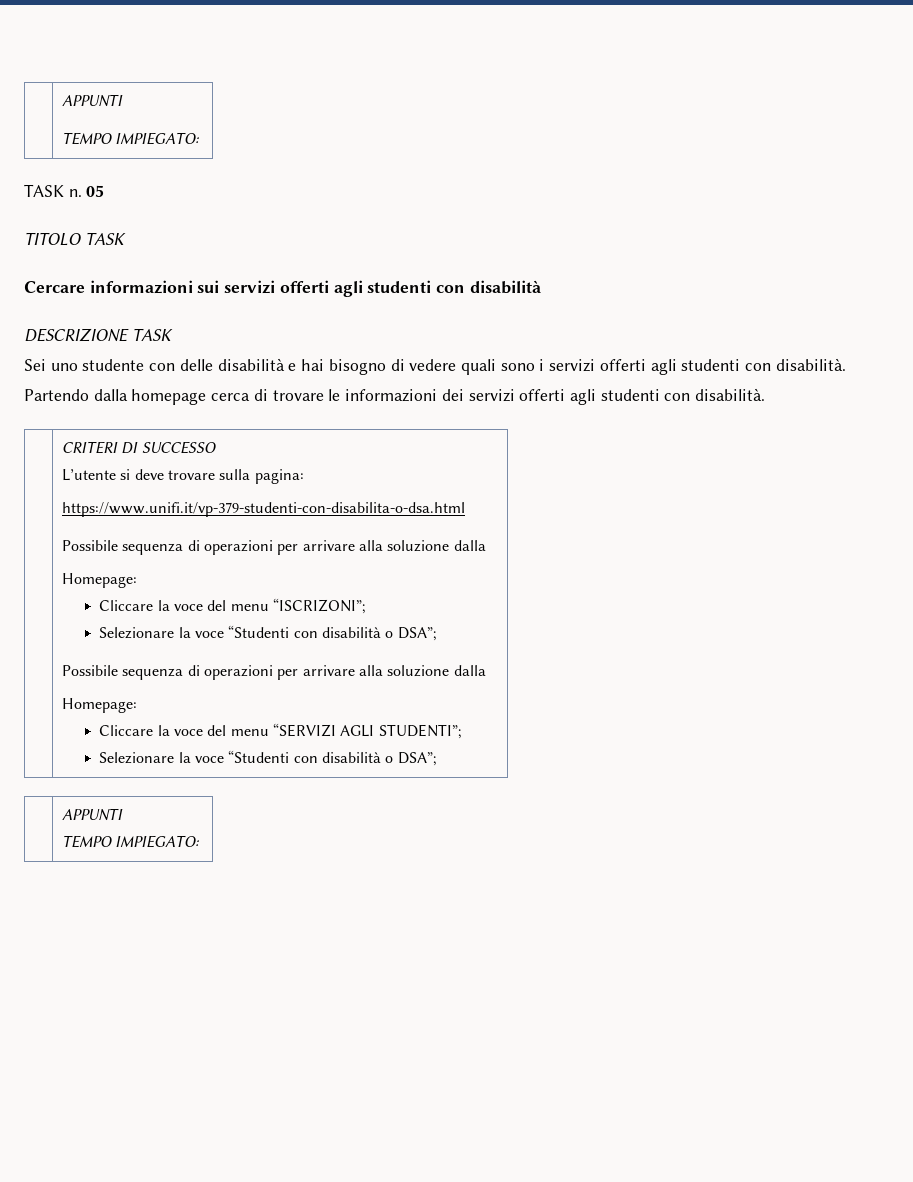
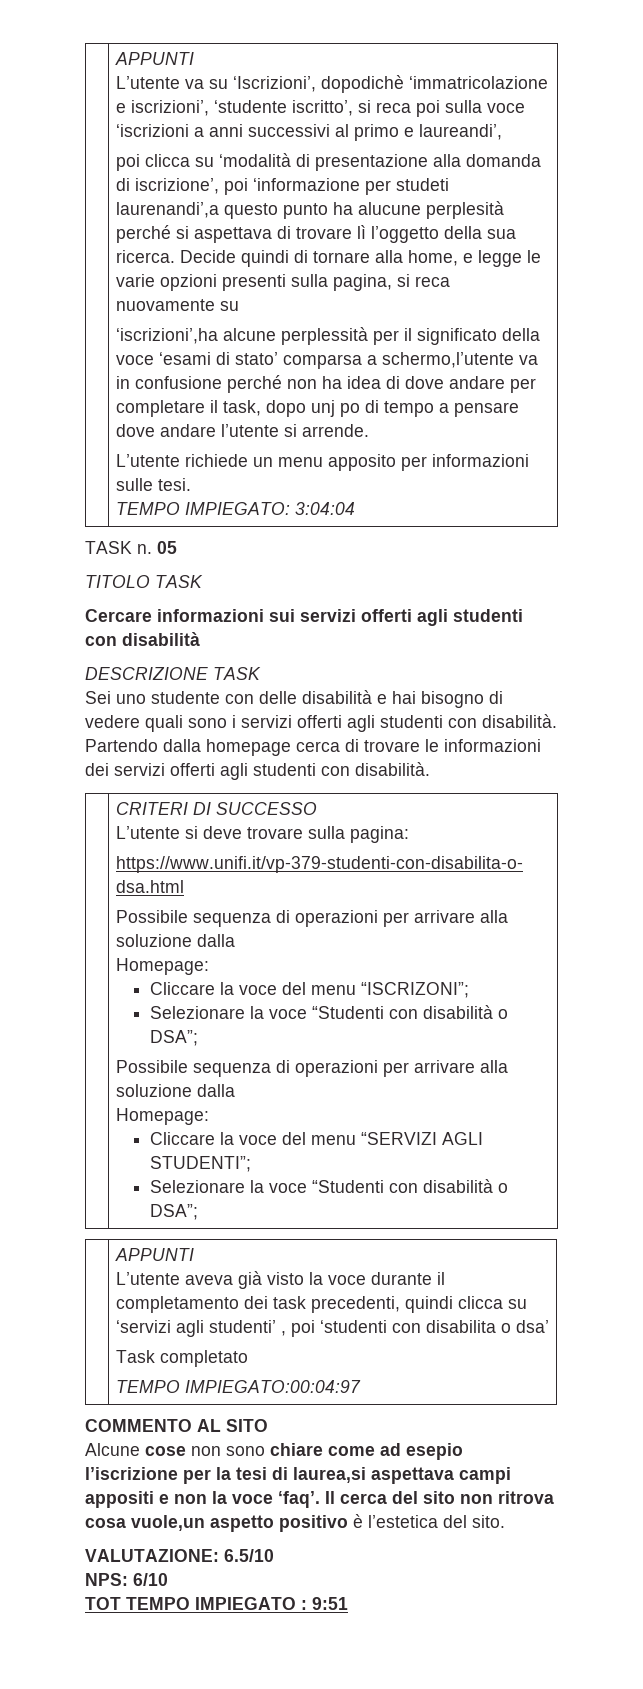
[62,94,124,107] [62,132,200,145] | APPUNTI // TEMPO IMPIEGATO: -> [114,52,194,65] [115,75,548,93] [115,100,525,117] [115,124,502,141] [115,153,541,171] [115,178,449,195] [115,201,504,219] [115,225,516,243] [115,250,541,267] [115,274,450,291] [115,299,239,311] [115,327,540,345] [115,352,538,369] [115,375,536,393] [115,400,519,417] [115,424,369,437] [115,454,529,471] [115,478,191,491] [115,502,355,515] | APPUNTI // L’utente va su ‘Iscrizioni’, dopodichè ‘immatricolazione e iscrizioni’, ‘studente iscritto’, si reca poi sulla voce ‘iscrizioni a anni successivi al primo e laureandi’, // poi clicca su ‘modalità di presentazione alla domanda di iscrizione’, poi ‘informazione per studeti laurenandi’,a questo punto ha alucune perplesità perché si aspettava di trovare lì l’oggetto della sua ricerca. Decide quindi di tornare alla home, e legge le varie opzioni presenti sulla pagina, si reca nuovamente su // ‘iscrizioni’,ha alcune perplessità per il significato della voce ‘esami di stato’ comparsa a schermo,l’utente va in confusione perché non ha idea di dove andare per completare il task, dopo unj po di tempo a pensare dove andare l’utente si arrende. // L’utente richiede un menu apposito per informazioni sulle tesi. // TEMPO IMPIEGATO: 3:04:04
[62,835,200,848] TEMPO IMPIEGATO: -> [115,1271,445,1289] [115,1296,527,1313] [115,1320,549,1337] [115,1350,248,1367] [115,1380,361,1393] [85,1419,268,1432] [85,1443,463,1460] [85,1467,511,1484] [85,1491,554,1508] [85,1514,505,1532] [85,1549,274,1562] [85,1573,168,1586] [85,1597,348,1610] L’utente aveva già visto la voce durante il completamento dei task precedenti, quindi clicca su ‘servizi agli studenti’ , poi ‘studenti con disabilita o dsa’ // Task completato // TEMPO IMPIEGATO:00:04:97 // COMMENTO AL SITO // Alcune cose non sono chiare come ad esepio l’iscrizione per la tesi di laurea,si aspettava campi appositi e non la voce ‘faq’. Il cerca del sito non ritrova cosa vuole,un aspetto positivo è l’estetica del sito. // VALUTAZIONE: 6.5/10 // NPS: 6/10 // TOT TEMPO IMPIEGATO : 9:51

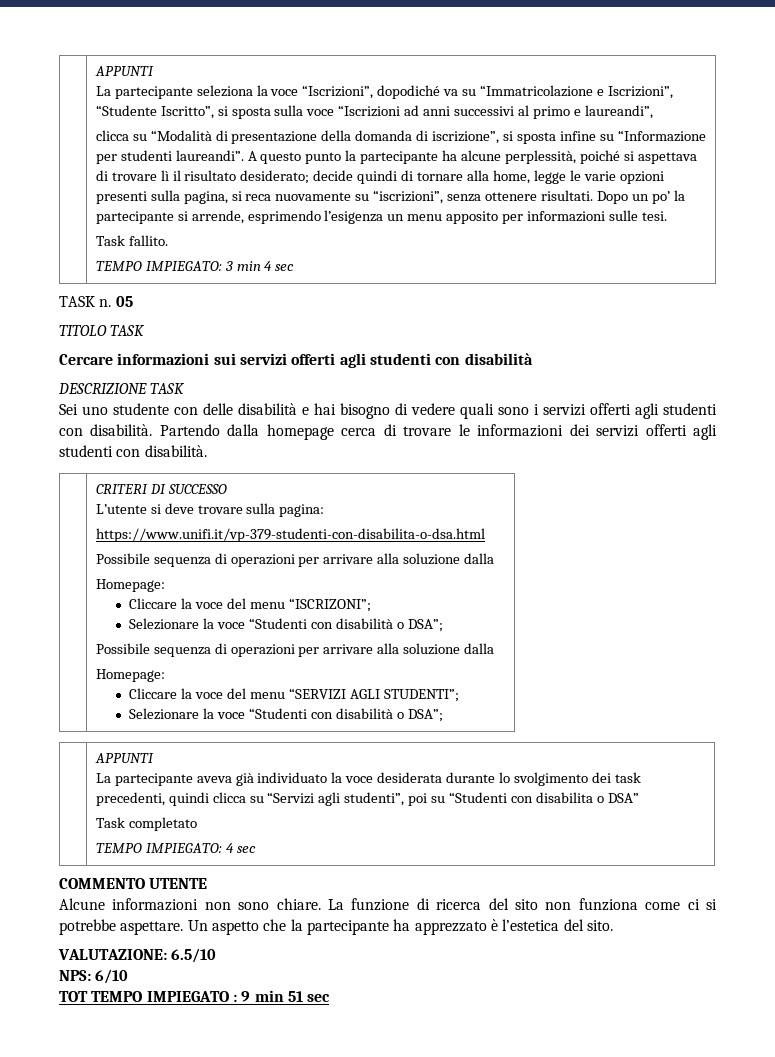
[114,52,194,65] [115,75,548,93] [115,100,525,117] [115,124,204,137] | APPUNTI // L’utente va su ‘Iscrizioni’, dopodichè ‘immatricolazione e iscrizioni’, ‘studente iscritto’, si reca poi sulla voce ‘iscrizioni a -> [94,66,154,76] [95,85,673,99] [95,105,420,119] | APPUNTI // La partecipante seleziona la voce “Iscrizioni”, dopodiché va su “Immatricolazione e Iscrizioni”, “Studente Iscritto”, si sposta sulla voce “Iscrizioni ad
[418,124,502,140] [115,153,291,171] laureandi’, // poi clicca su ‘modalità -> [584,105,653,119] [95,130,212,141] laureandi”, // clicca su “Modalità
[432,154,461,167] alla -> [321,130,352,141] della
[134,178,449,195] [115,201,504,219] [115,225,171,243] iscrizione’, poi ‘informazione per studeti laurenandi’,a questo punto ha alucune perplesità perché -> [432,130,706,144] [95,150,620,164] iscrizione”, si sposta infine su “Informazione per studenti laureandi”. A questo punto la partecipante ha alcune perplessità, poiché
[370,226,516,243] [115,250,236,263] l’oggetto della sua ricerca. Decide -> [172,170,354,184] il risultato desiderato; decide
[462,253,473,263] e -> (530, 177) none
[115,327,540,345] [115,352,538,369] [115,375,536,393] [115,400,519,417] [115,424,369,437] [115,454,248,467] // ‘iscrizioni’,ha alcune perplessità per il significato della voce ‘esami di stato’ comparsa a schermo,l’utente va in confusione perché non ha idea di dove andare per completare il task, dopo unj po di tempo a pensare dove andare l’utente si arrende. // L’utente richiede -> [373,190,685,204] [95,210,384,224] “iscrizioni”, senza ottenere risultati. Dopo un po’ la partecipante si arrende, esprimendo l’esigenza
[115,502,355,515] // TEMPO IMPIEGATO: 3:04:04 -> [95,235,168,246] [95,261,295,271] // Task fallito. // TEMPO IMPIEGATO: 3 min 4 sec
[115,1272,180,1285] L’utente -> [95,773,193,786] La partecipante
[266,1272,445,1285] [115,1296,239,1313] visto la voce durante il completamento -> [257,772,588,786] individuato la voce desiderata durante lo svolgimento
[115,1320,387,1337] ‘servizi agli studenti’ , poi ‘studenti -> [267,792,508,806] “Servizi agli studenti”, poi su “Studenti
[515,1320,549,1333] dsa’ -> [607,793,639,803] DSA”
[184,1380,361,1393] IMPIEGATO:00:04:97 -> [145,843,256,853] IMPIEGATO: 4 sec
[197,1419,268,1432] AL SITO -> [149,878,208,889] UTENTE
[145,1446,186,1456] cose -> [112,898,199,911] informazioni
[270,1443,463,1460] [85,1467,511,1484] [85,1491,554,1508] [85,1515,348,1532] chiare come ad esepio l’iscrizione per la tesi di laurea,si aspettava campi appositi e non la voce ‘faq’. Il cerca del sito non ritrova cosa vuole,un aspetto positivo -> [276,898,717,911] [59,919,487,935] chiare. La funzione di ricerca del sito non funziona come ci si potrebbe aspettare. Un aspetto che la partecipante ha apprezzato
[312,1597,348,1610] 9:51 -> [241,990,331,1002] 9 min 51 sec

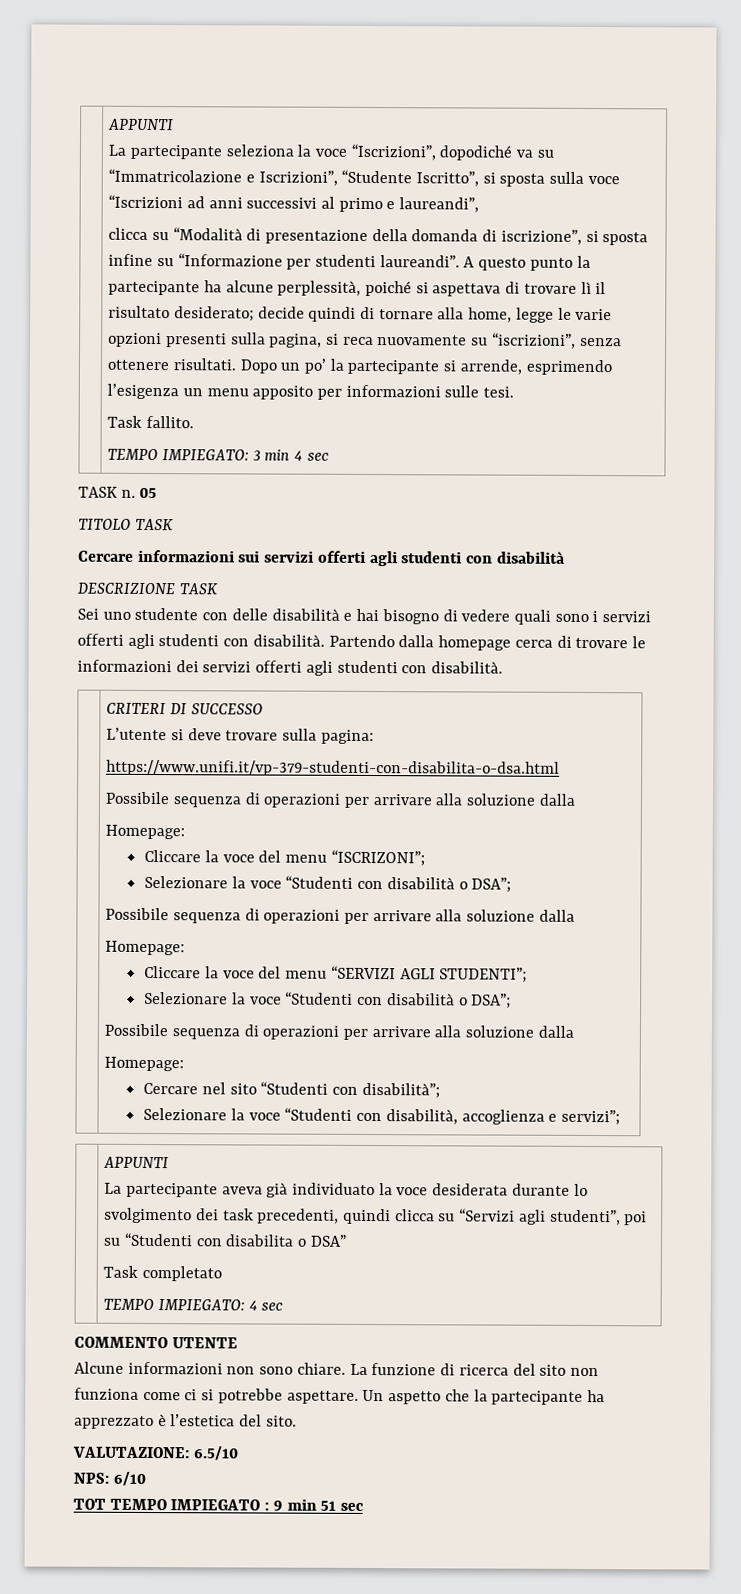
(443, 715) none -> [104,1023,574,1040] [104,1056,185,1072] [143,1081,440,1099] [143,1107,621,1126] // Possibile sequenza di operazioni per arrivare alla soluzione dalla // Homepage: // Cercare nel sito “Studenti con disabilità”; // Selezionare la voce “Studenti con disabilità, accoglienza e servizi”;

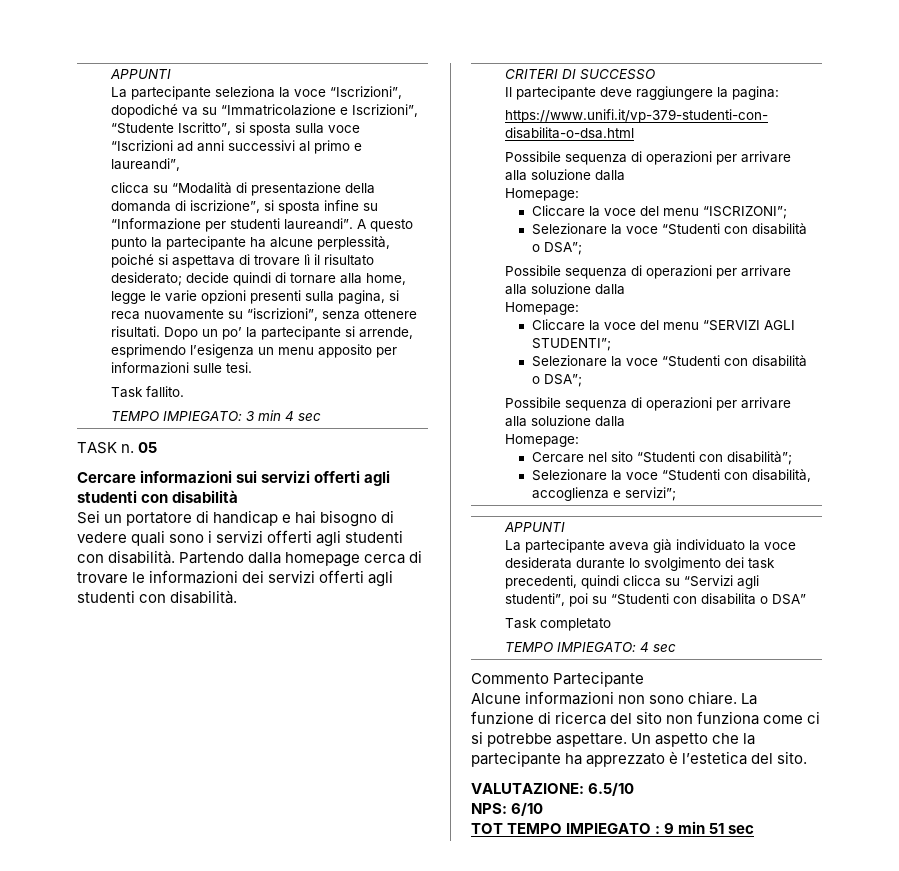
[78,518,174,531] // TITOLO TASK -> (158, 447) none
[77,582,218,595] // DESCRIZIONE TASK -> (239, 496) none
[102,607,340,621] uno studente con delle disabilità -> [104,510,279,526] un portatore di handicap
[106,727,317,741] L’utente si deve trovare sulla -> [505,86,729,100] Il partecipante deve raggiungere la
[74,1336,238,1349] COMMENTO UTENTE -> [471,671,645,687] Commento Partecipante

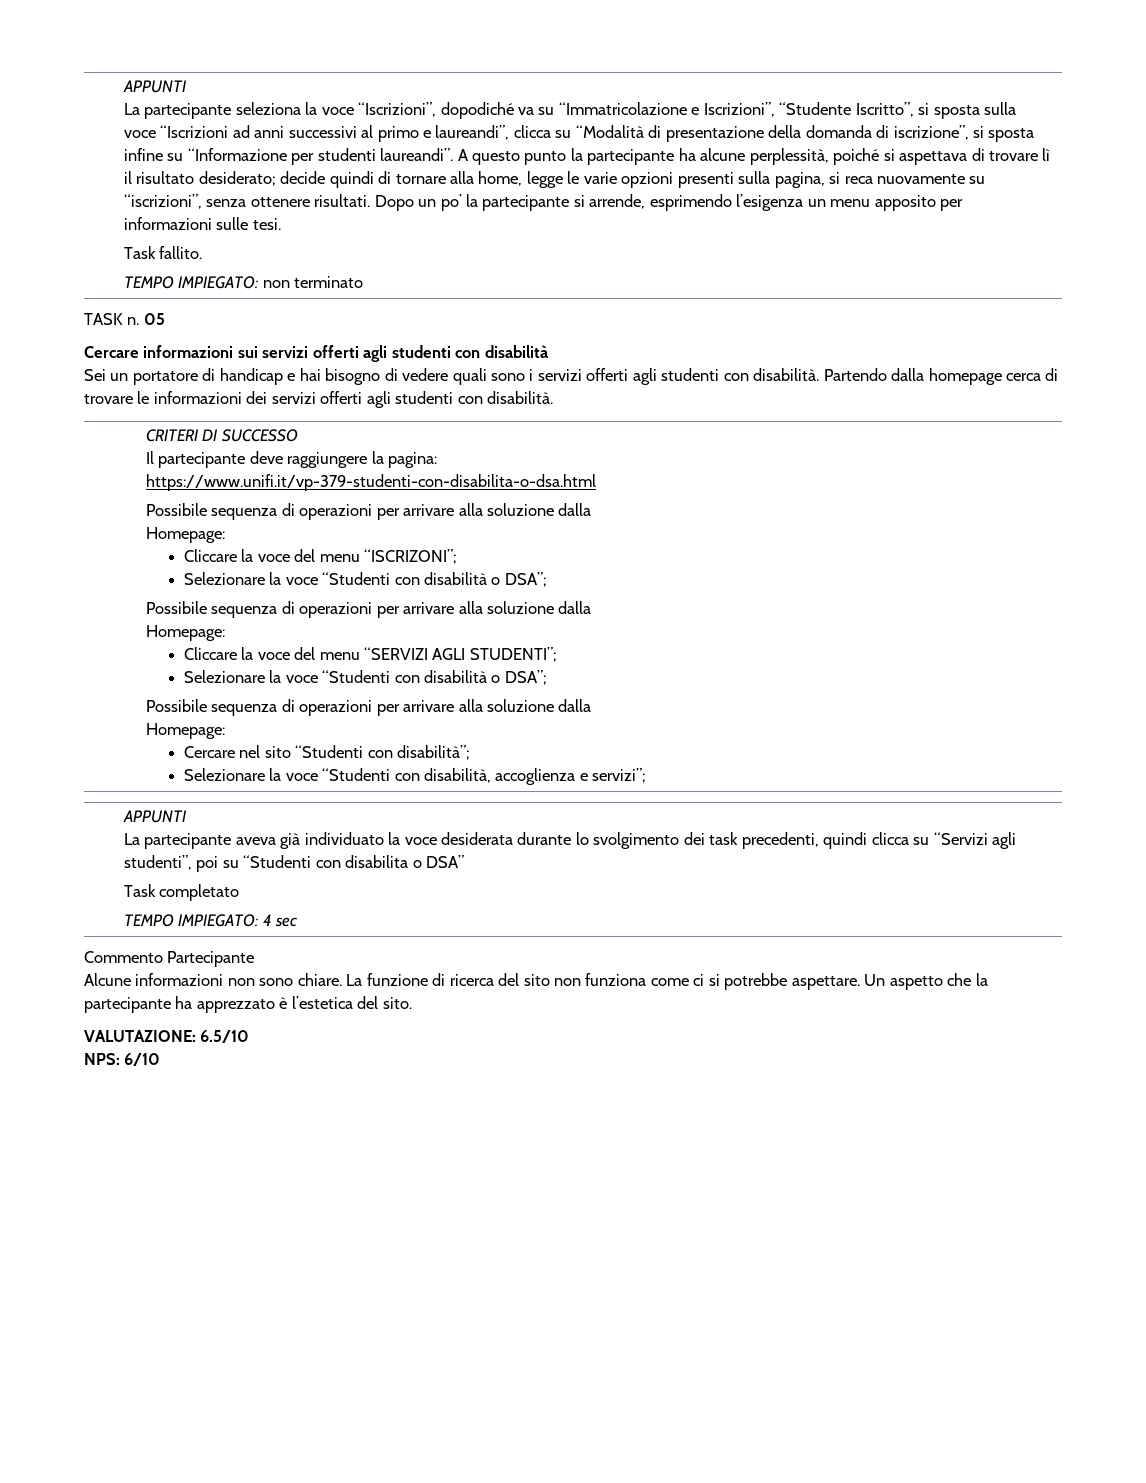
(181, 164) // -> (510, 132) none
[246,410,322,421] 3 min 4 sec -> [262,276,364,288] non terminato
[471,821,755,834] // TOT TEMPO IMPIEGATO : 9 min 51 sec -> (161, 1059) none

